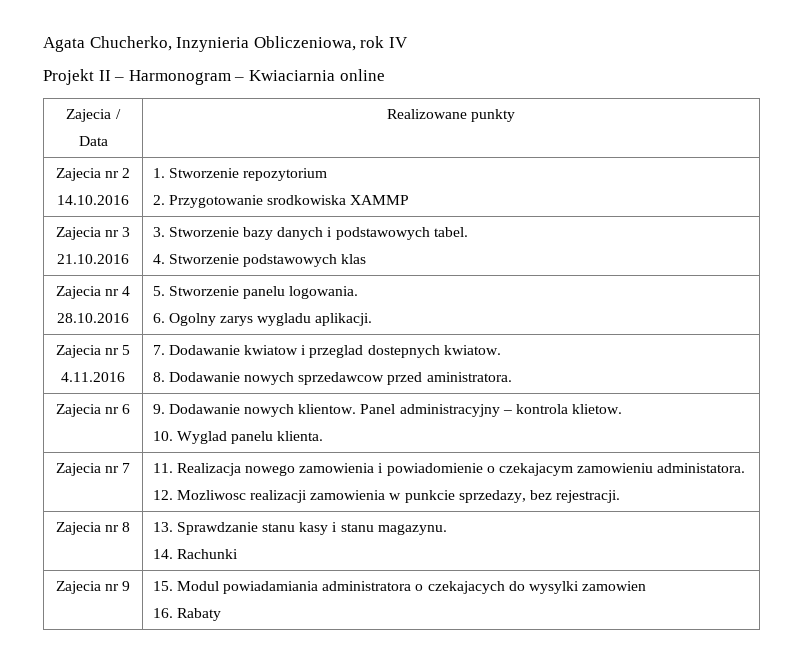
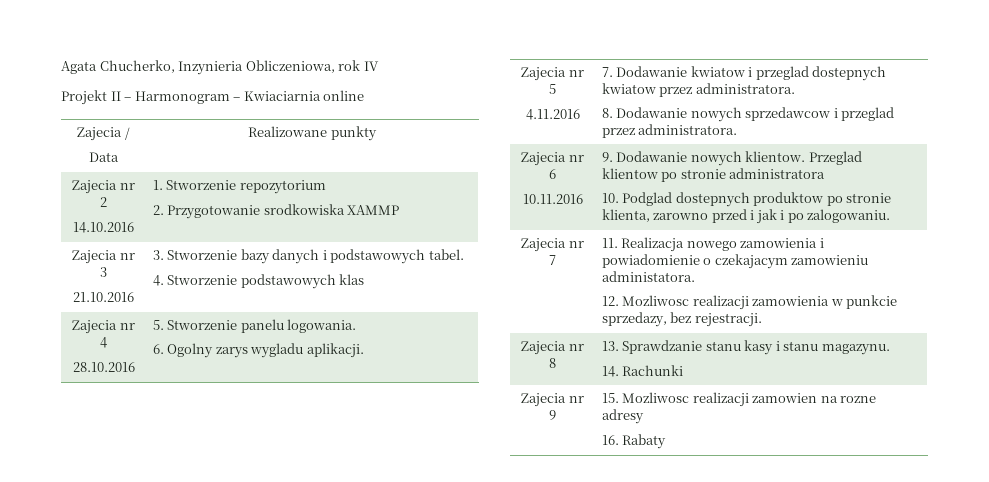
[443,345,501,355] kwiatow. -> [601,83,795,97] kwiatow przez administratora.
[387,372,512,385] przed aministratora. -> [833,107,895,121] [601,124,738,138] i przeglad przez administratora.
(131, 409) none -> [522,194,583,204] // 10.11.2016
[360,404,623,417] [152,431,324,444] Panel administracyjny – kontrola klietow. // 10. Wyglad panelu klienta. -> [808,151,862,165] [601,168,826,182] [601,192,892,207] [601,209,891,224] Przeglad klientow po stronie administratora // 10. Podglad dostepnych produktow po stronie klienta, zarowno przed i jak i po zalogowaniu.
[176,581,647,594] Modul powiadamiania administratora o czekajacych do wysylki zamowien -> [622,392,877,407] [601,409,644,424] Mozliwosc realizacji zamowien na rozne adresy

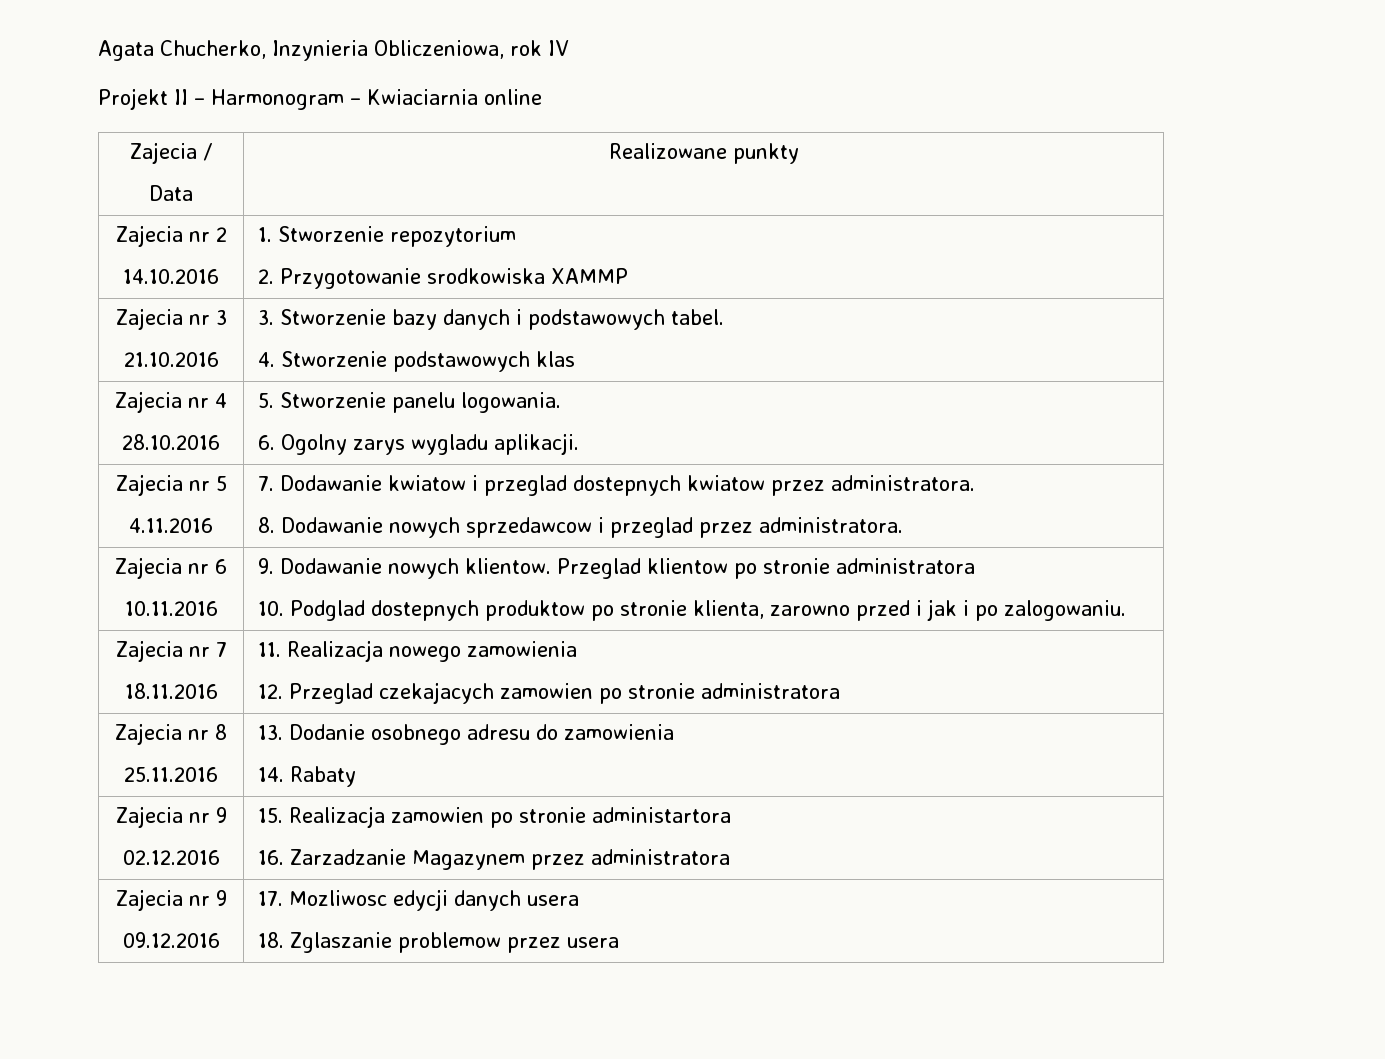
(556, 260) none -> [124,683,218,699] // 18.11.2016
[819,238,824,248] [601,254,869,269] [601,271,695,282] [601,295,898,310] [601,312,762,327] i powiadomienie o czekajacym zamowieniu administatora. // 12. Mozliwosc realizacji zamowienia w punkcie sprzedazy, bez rejestracji. -> [257,682,840,704] // 12. Przeglad czekajacych zamowien po stronie administratora
(556, 363) none -> [124,767,218,782] // 25.11.2016
[622,340,890,355] Sprawdzanie stanu kasy i stanu magazynu. -> [288,724,674,745] Dodanie osobnego adresu do zamowienia
[622,365,684,376] [521,393,584,407] [549,410,556,420] Rachunki // Zajecia nr 9 -> [289,766,356,787] [115,806,227,828] [122,850,220,865] Rabaty // Zajecia nr 9 // 02.12.2016
[622,392,877,407] [601,409,644,424] [601,434,667,449] Mozliwosc realizacji zamowien na rozne adresy // 16. Rabaty -> [288,806,731,828] [257,849,730,870] [115,889,227,911] [122,932,220,948] [257,889,579,911] [257,932,619,953] Realizacja zamowien po stronie administartora // 16. Zarzadzanie Magazynem przez administratora // Zajecia nr 9 // 09.12.2016 | 17. Mozliwosc edycji danych usera // 18. Zglaszanie problemow przez usera

